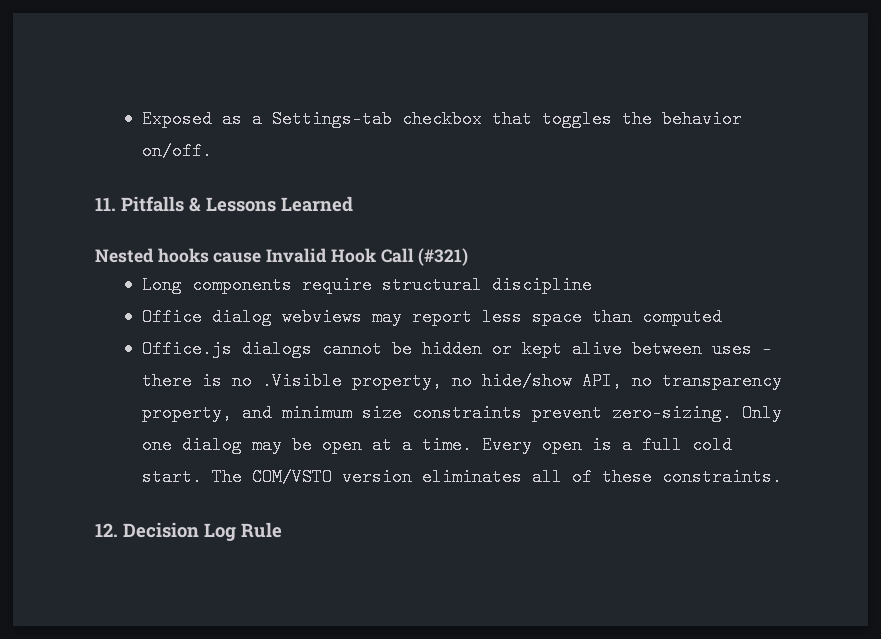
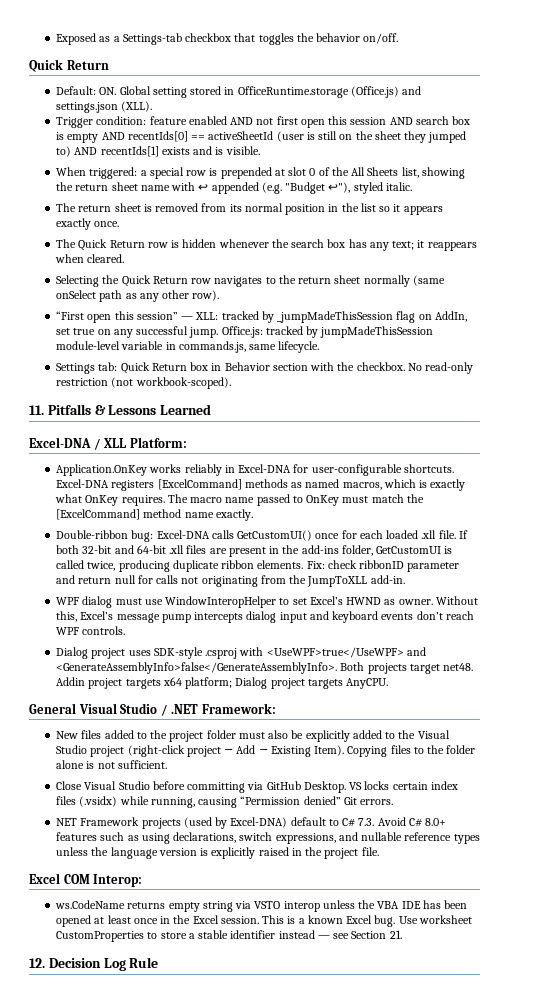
(212, 151) none -> [29,59,109,72] [56,86,422,98] [56,101,153,113] [56,116,471,128] [56,131,467,143] [56,146,260,157] [56,167,465,179] [56,182,412,194] [56,203,443,215] [56,218,120,230] [56,239,477,251] [55,254,125,263] [56,275,445,287] [56,290,220,302] [56,311,467,323] [56,326,434,338] [56,341,320,353] [56,362,474,374] [56,377,231,389] // Quick Return // Default: ON. Global setting stored in OfficeRuntime.storage (Office.js) and settings.json (XLL). // Trigger condition: feature enabled AND not first open this session AND search box is empty AND recentIds[0] == activeSheetId (user is still on the sheet they jumped to) AND recentIds[1] exists and is visible. // When triggered: a special row is prepended at slot 0 of the All Sheets list, showing the return sheet name with ↩ appended (e.g. "Budget ↩"), styled italic. // The return sheet is removed from its normal position in the list so it appears exactly once. // The Quick Return row is hidden whenever the search box has any text; it reappears when cleared. // Selecting the Quick Return row navigates to the return sheet normally (same onSelect path as any other row). // “First open this session” — XLL: tracked by _jumpMadeThisSession flag on AddIn, set true on any successful jump. Office.js: tracked by jumpMadeThisSession module-level variable in commands.js, same lifecycle. // Settings tab: Quick Return box in Behavior section with the checkbox. No read-only restriction (not workbook-scoped).
[95,248,469,266] [141,276,592,294] [141,308,722,326] [141,340,772,358] [141,372,782,390] [141,404,782,422] [141,436,732,454] [141,468,782,486] Nested hooks cause Invalid Hook Call (#321) // Long components require structural discipline // Office dialog webviews may report less space than computed // Office.js dialogs cannot be hidden or kept alive between uses — there is no .Visible property, no hide/show API, no transparency property, and minimum size constraints prevent zero-sizing. Only one dialog may be open at a time. Every open is a full cold start. The COM/VSTO version eliminates all of these constraints. -> [29,437,187,450] [56,464,454,476] [56,479,466,491] [55,494,424,506] [56,509,253,521] [56,530,468,542] [56,545,453,557] [56,560,460,572] [56,575,405,587] [56,596,478,608] [56,611,474,623] [56,626,126,635] [56,647,426,659] [56,662,474,674] [56,677,389,689] [29,703,276,716] [56,730,450,742] [56,745,476,757] [56,760,167,769] [56,781,458,793] [56,796,394,808] [56,817,447,829] [56,832,480,844] [56,847,379,859] [29,873,143,887] [55,900,468,912] [56,915,472,927] [56,930,402,942] Excel-DNA / XLL Platform: // Application.OnKey works reliably in Excel-DNA for user-configurable shortcuts. Excel-DNA registers [ExcelCommand] methods as named macros, which is exactly what OnKey requires. The macro name passed to OnKey must match the [ExcelCommand] method name exactly. // Double-ribbon bug: Excel-DNA calls GetCustomUI() once for each loaded .xll file. If both 32-bit and 64-bit .xll files are present in the add-ins folder, GetCustomUI is called twice, producing duplicate ribbon elements. Fix: check ribbonID parameter and return null for calls not originating from the JumpToXLL add-in. // WPF dialog must use WindowInteropHelper to set Excel’s HWND as owner. Without this, Excel’s message pump intercepts dialog input and keyboard events don’t reach WPF controls. // Dialog project uses SDK-style .csproj with <UseWPF>true</UseWPF> and <GenerateAssemblyInfo>false</GenerateAssemblyInfo>. Both projects target net48. Addin project targets x64 platform; Dialog project targets AnyCPU. // General Visual Studio / .NET Framework: // New files added to the project folder must also be explicitly added to the Visual Studio project (right-click project → Add → Existing Item). Copying files to the folder alone is not sufficient. // Close Visual Studio before committing via GitHub Desktop. VS locks certain index files (.vsidx) while running, causing “Permission denied” Git errors. // NET Framework projects (used by Excel-DNA) default to C# 7.3. Avoid C# 8.0+ features such as using declarations, switch expressions, and nullable reference types unless the language version is explicitly raised in the project file. // Excel COM Interop: // ws.CodeName returns empty string via VSTO interop unless the VBA IDE has been opened at least once in the Excel session. This is a known Excel bug. Use worksheet CustomProperties to store a stable identifier instead — see Section 21.

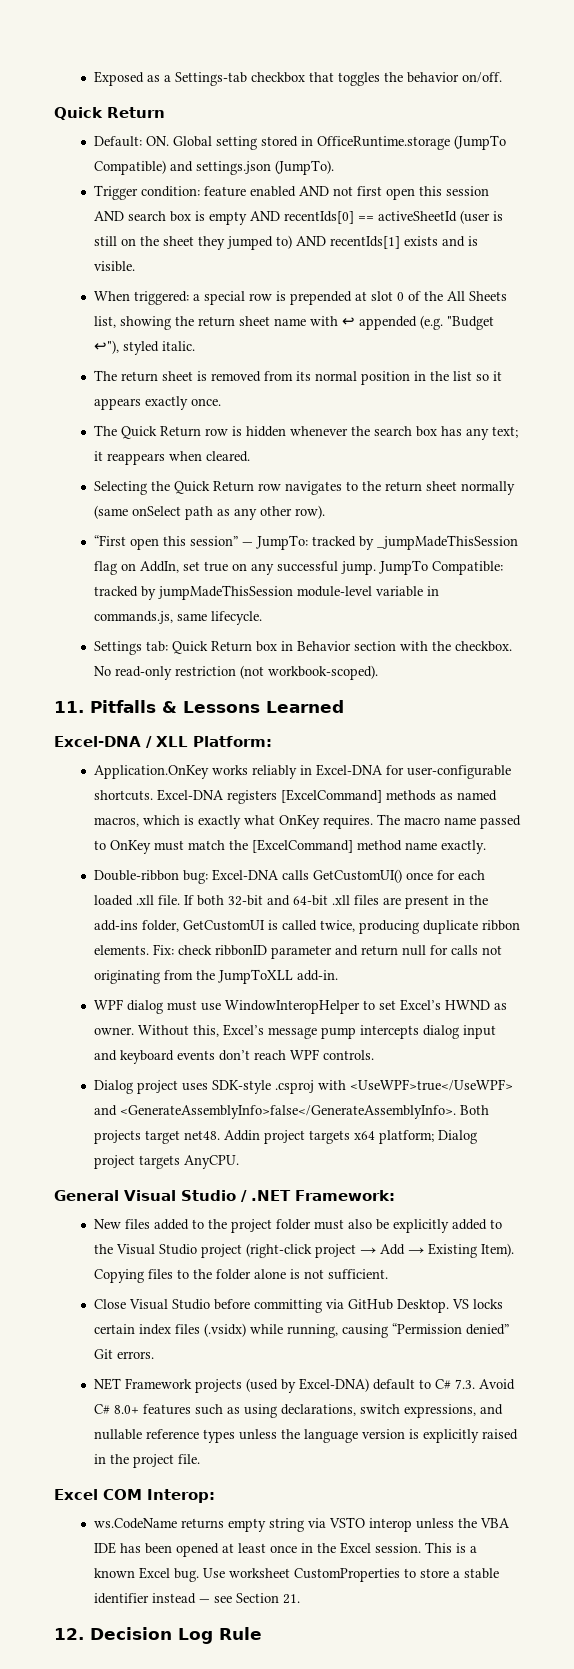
[350,86,399,98] (Office.js) -> [454,135,507,150] [94,160,167,175] (JumpTo Compatible)
[121,101,153,112] (XLL). -> [275,160,335,175] (JumpTo).
[195,312,219,320] XLL: -> [256,535,309,550] JumpTo:
[221,326,263,338] Office.js: -> [379,560,504,575] JumpTo Compatible:

